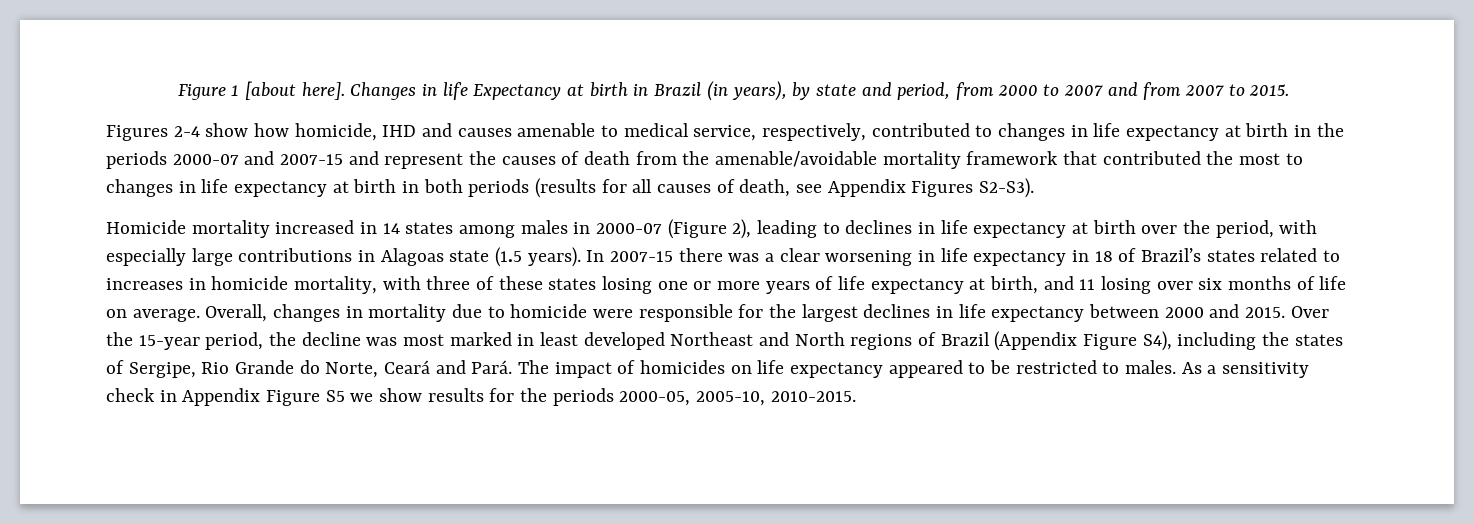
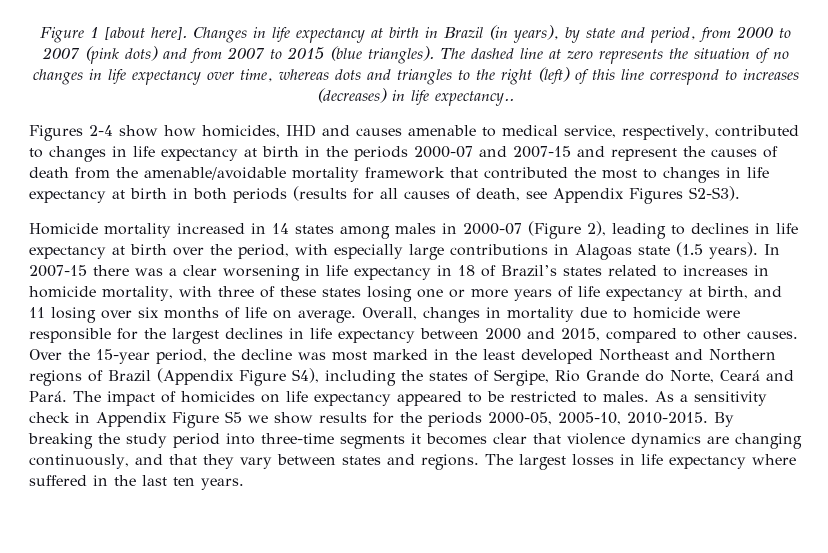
[473,84,562,100] Expectancy -> [296,28,365,43] expectancy
(1103, 90) none -> [84,46,158,64] (pink dots)
[1249,84,1290,96] 2015. -> [286,46,789,64] [32,67,799,85] [317,88,515,106] 2015 (blue triangles). The dashed line at zero represents the situation of no changes in life expectancy over time, whereas dots and triangles to the right (left) of this line correspond to increases (decreases) in life expectancy..
[294,123,377,141] homicide, -> [202,125,280,138] homicides,
[1245,307,1286,318] 2015. -> [561,328,798,343] 2015, compared to other causes.
(535, 340) none -> [455,349,477,360] the
[794,332,845,346] North -> [709,349,776,361] Northern
(856, 396) none -> [714,412,734,427] [28,433,802,449] [29,454,796,470] [29,475,244,490] By breaking the study period into three-time segments it becomes clear that violence dynamics are changing continuously, and that they vary between states and regions. The largest losses in life expectancy where suffered in the last ten years.

